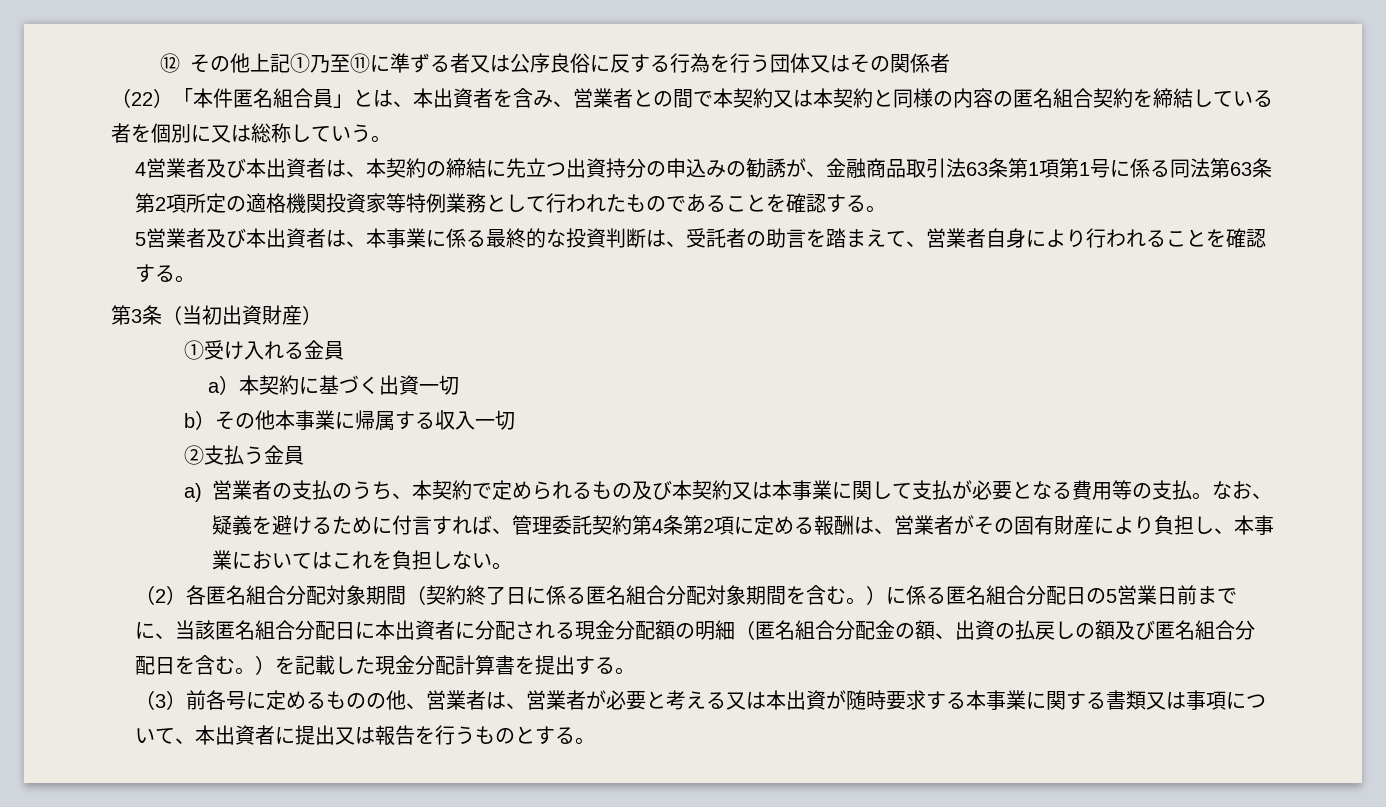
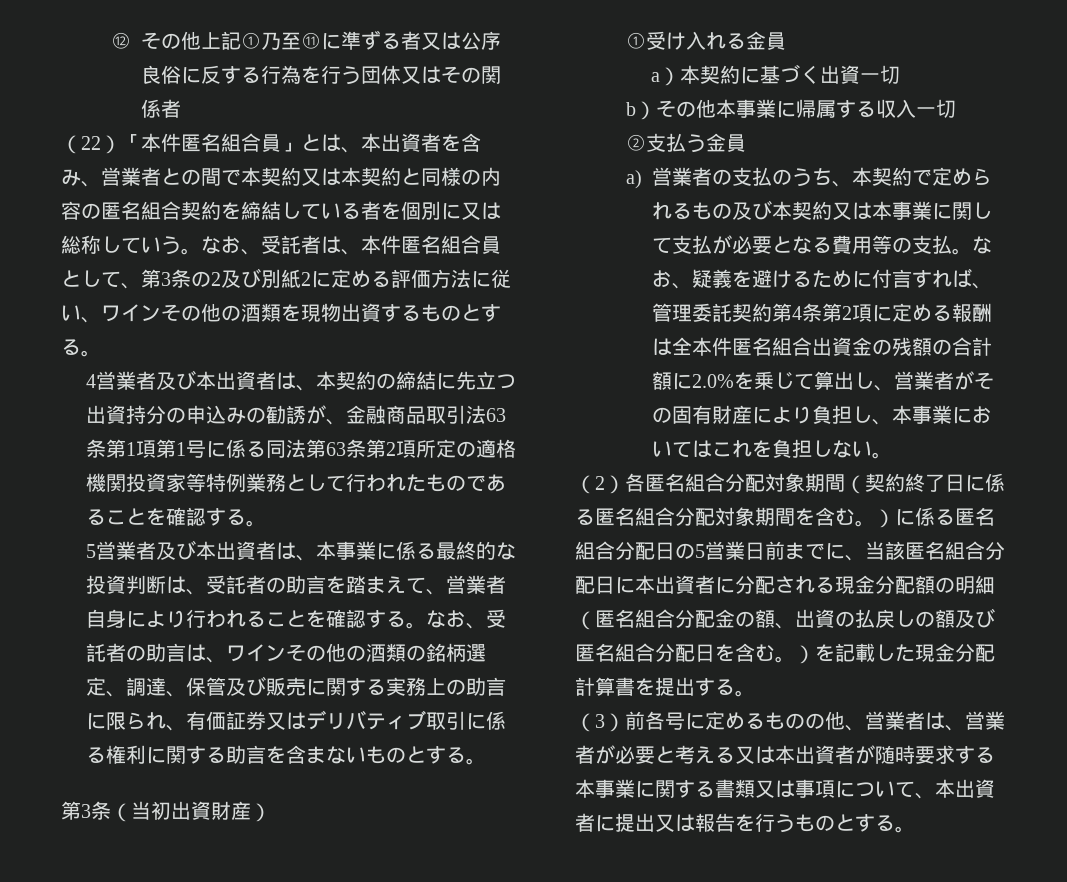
(391, 139) none -> [201,235,501,255] [61,268,511,289] [61,303,501,323] [61,339,101,357] なお、受託者は、本件匿名組合員として、第3条の2及び別紙2に定める評価方法に従い、ワインその他の酒類を現物出資するものとする。
(196, 279) none -> [426,609,507,629] [86,643,487,663] [86,676,507,697] [86,710,507,731] [86,745,487,765] なお、受託者の助言は、ワインその他の酒類の銘柄選定、調達、保管及び販売に関する実務上の助言に限られ、有価証券又はデリバティブ取引に係る権利に関する助言を含まないものとする。
(874, 525) none -> [671,337,992,357] [651,371,874,390] 全本件匿名組合出資金の残額の合計額に2.0%を乗じて算出し
(827, 700) none -> [835,745,856,764] 者

